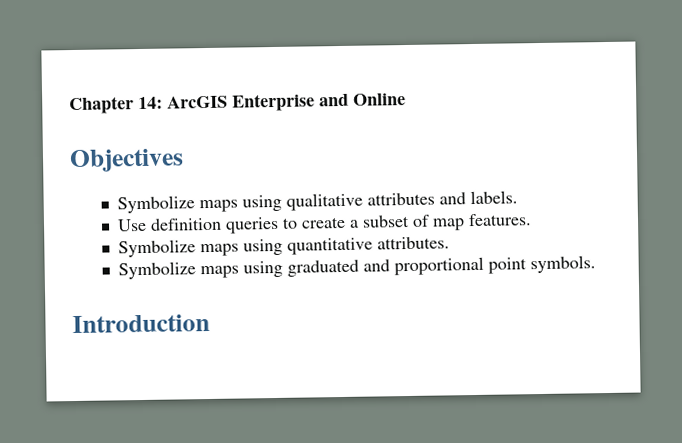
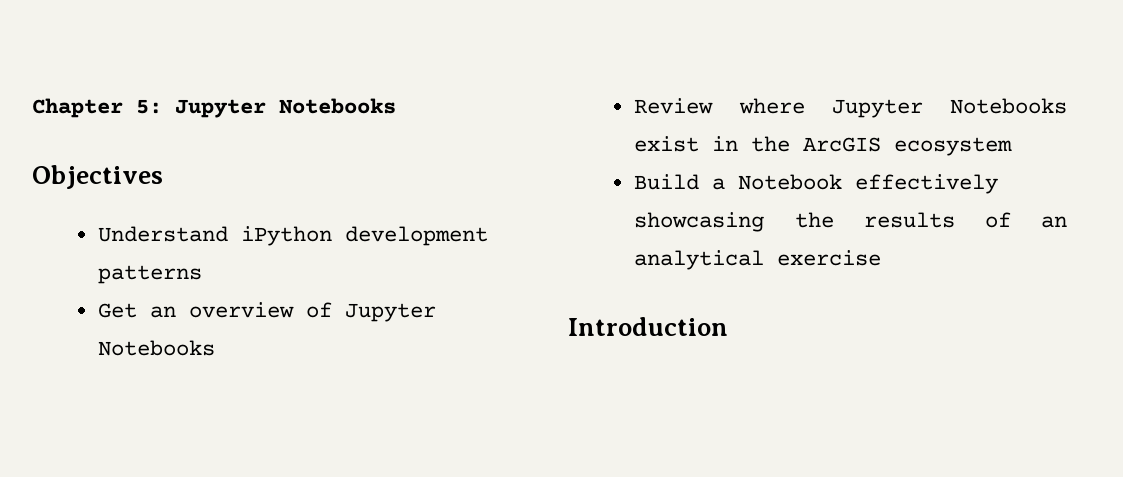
[138,93,406,112] [69,148,184,173] [117,190,519,214] [117,213,533,234] [118,236,451,258] [118,255,597,280] 14: ArcGIS Enterprise and Online // Objectives // Symbolize maps using qualitative attributes and labels. // Use definition queries to create a subset of map features. // Symbolize maps using quantitative attributes. // Symbolize maps using graduated and proportional point symbols. -> [136,98,396,118] [32,165,163,189] [98,226,489,246] [98,265,203,284] [98,302,437,322] [98,340,216,356] [634,98,1067,118] [634,136,1013,156] [634,174,999,194] [634,212,1067,232] [634,250,882,270] 5: Jupyter Notebooks // Objectives // Understand iPython development patterns // Get an overview of Jupyter Notebooks // Review where Jupyter Notebooks exist in the ArcGIS ecosystem // Build a Notebook effectively showcasing the results of an analytical exercise

